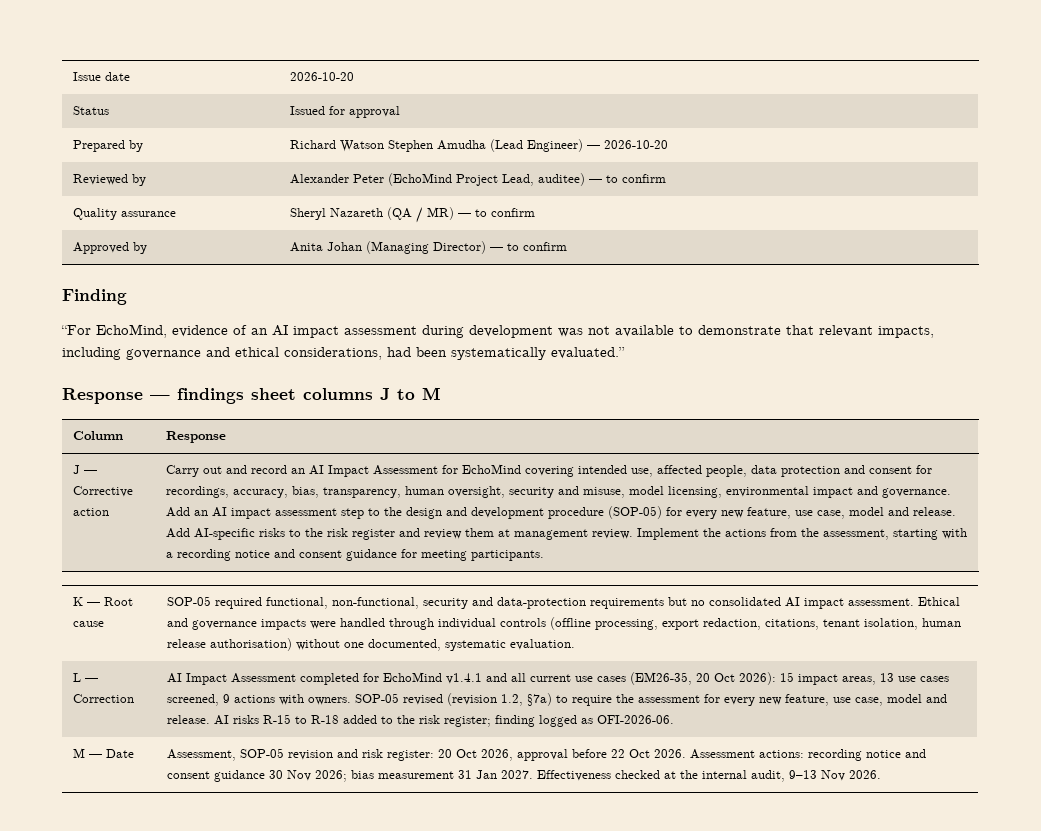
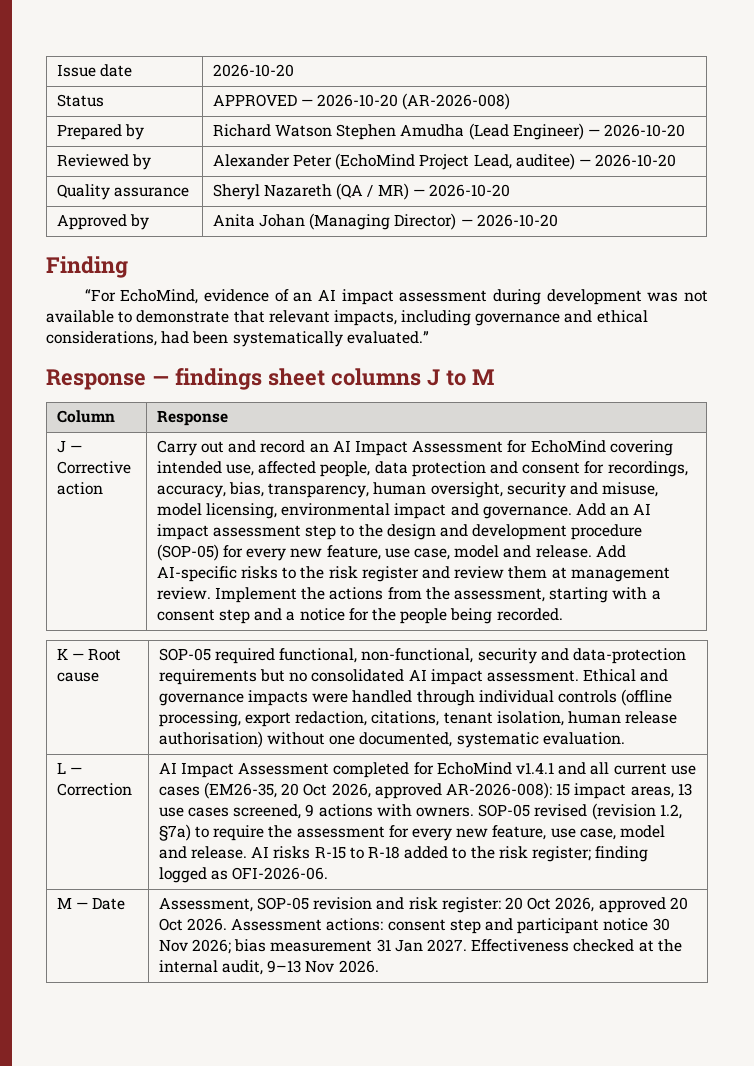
[289,106,400,118] Issued for approval -> [212,93,511,110] APPROVED — 2026-10-20 (AR-2026-008)
[605,174,666,183] to confirm -> [595,154,677,167] 2026-10-20
[474,208,535,217] to confirm -> [429,184,511,197] 2026-10-20
[506,242,567,251] to confirm -> [476,214,558,227] 2026-10-20
[176,549,544,561] recording notice and consent guidance for meeting participants. -> [156,608,563,624] consent step and a notice for the people being recorded.
[738,672,776,685] 2026): -> [331,782,553,799] 2026, approved AR-2026-008):
[516,749,625,761] approval before 22 -> [598,897,688,913] approved 20
[807,749,926,761] [166,770,265,782] recording notice and consent guidance -> [387,918,649,934] consent step and participant notice

